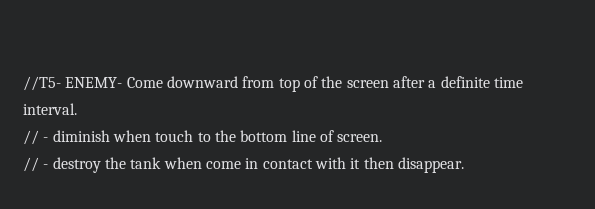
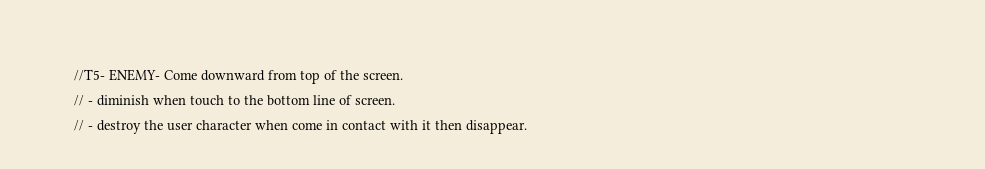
[346,76,523,88] [23,103,77,115] screen after a definite time interval. -> [363,72,403,80] screen.
[130,157,162,169] tank -> [167,120,252,131] user character

